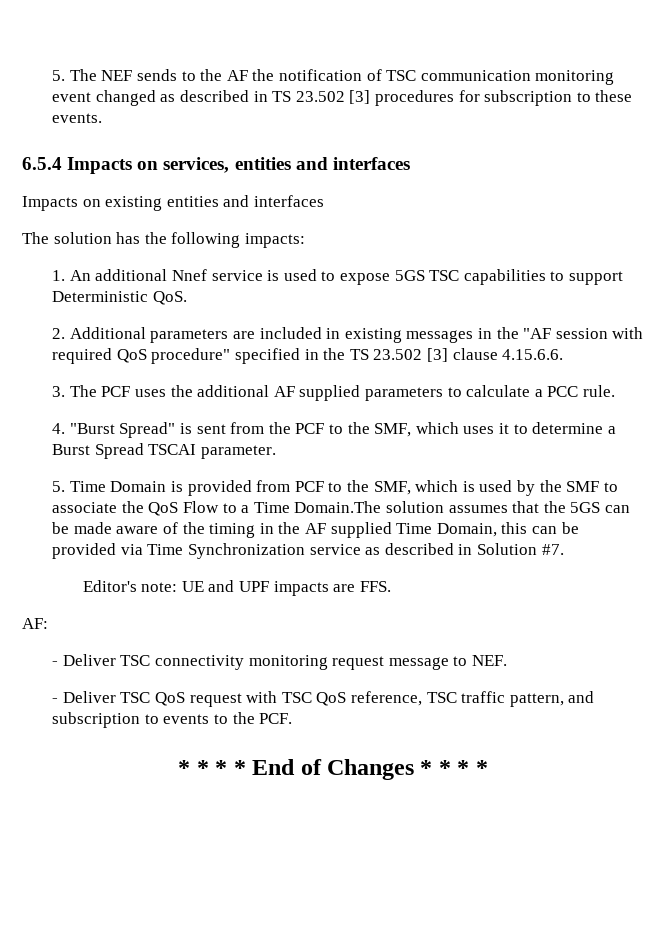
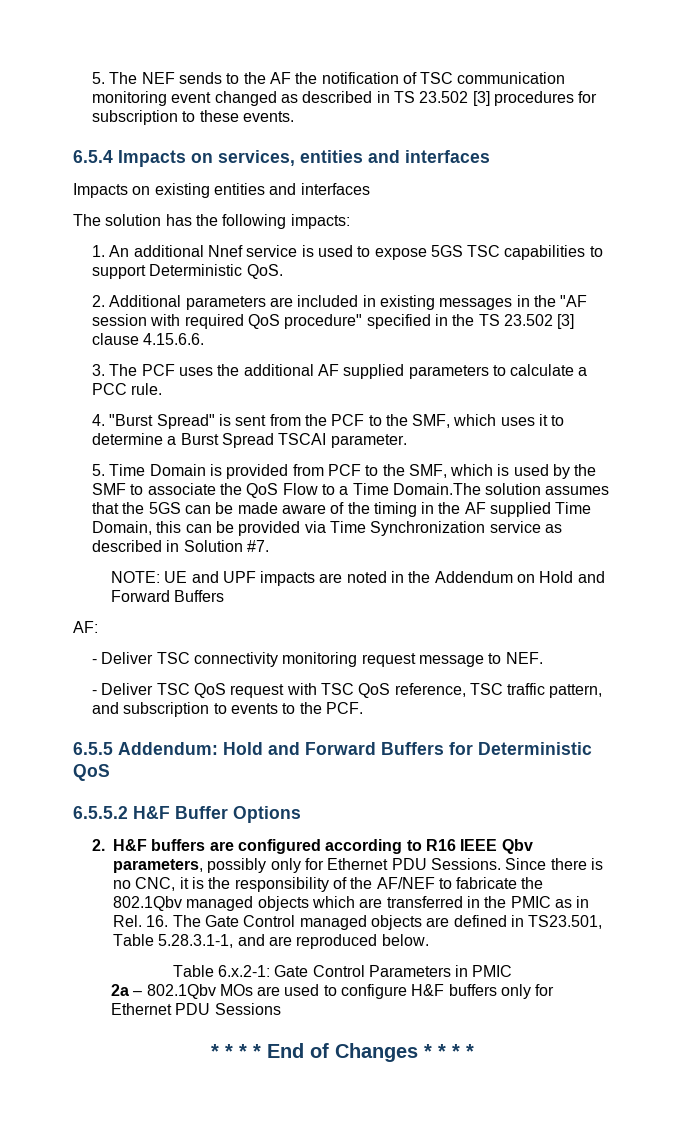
[82,580,178,592] Editor's note: -> [110,571,160,583] NOTE:
[359,581,391,592] FFS. -> [346,571,605,583] [110,590,225,602] noted in the Addendum on Hold and Forward Buffers
(293, 718) none -> [73,742,592,755] [73,764,110,781] [73,806,301,823] [91,839,533,854] [112,858,603,873] [112,877,544,892] [112,896,590,911] [112,915,603,930] [112,934,429,949] [172,965,513,977] [110,984,555,999] [110,1003,281,1015] // 6.5.5 Addendum: Hold and Forward Buffers for Deterministic QoS // 6.5.5.2 H&F Buffer Options // 2. H&F buffers are configured according to R16 IEEE Qbv parameters, possibly only for Ethernet PDU Sessions. Since there is no CNC, it is the responsibility of the AF/NEF to fabricate the 802.1Qbv managed objects which are transferred in the PMIC as in Rel. 16. The Gate Control managed objects are defined in TS23.501, Table 5.28.3.1-1, and are reproduced below. // Table 6.x.2-1: Gate Control Parameters in PMIC // 2a – 802.1Qbv MOs are used to configure H&F buffers only for Ethernet PDU Sessions

